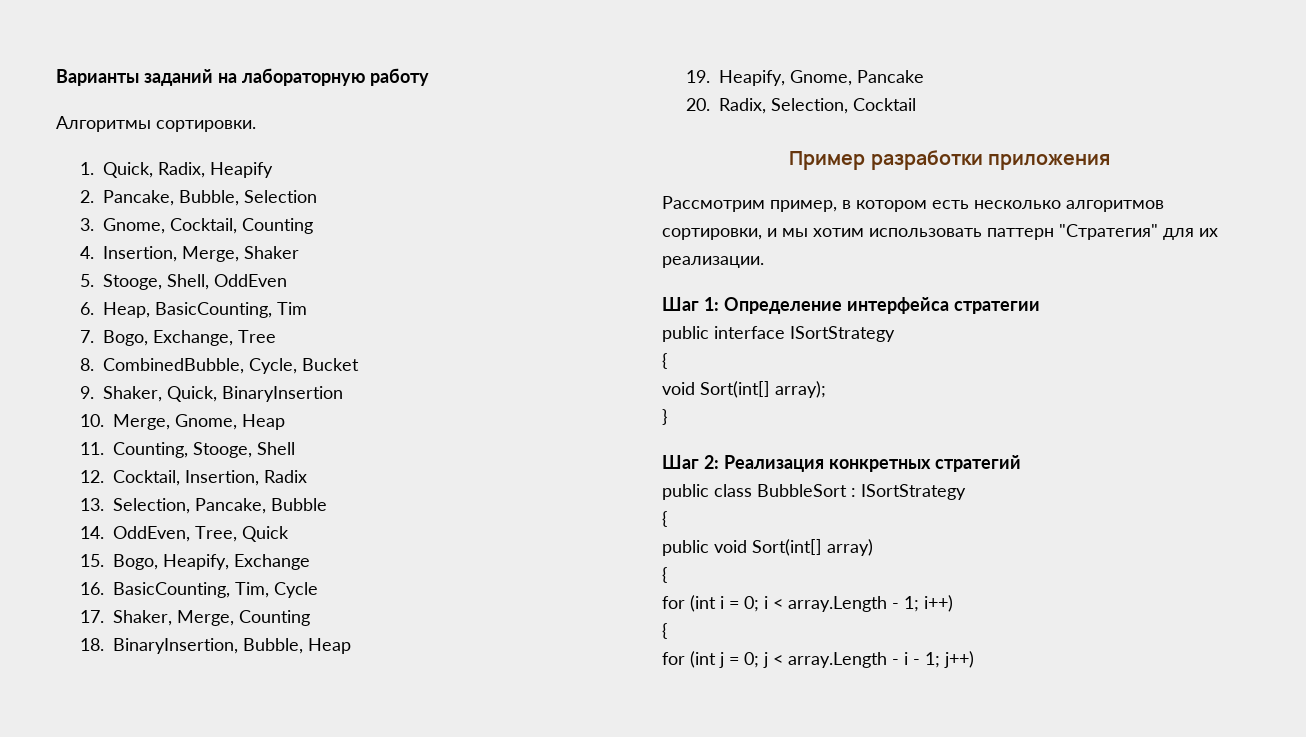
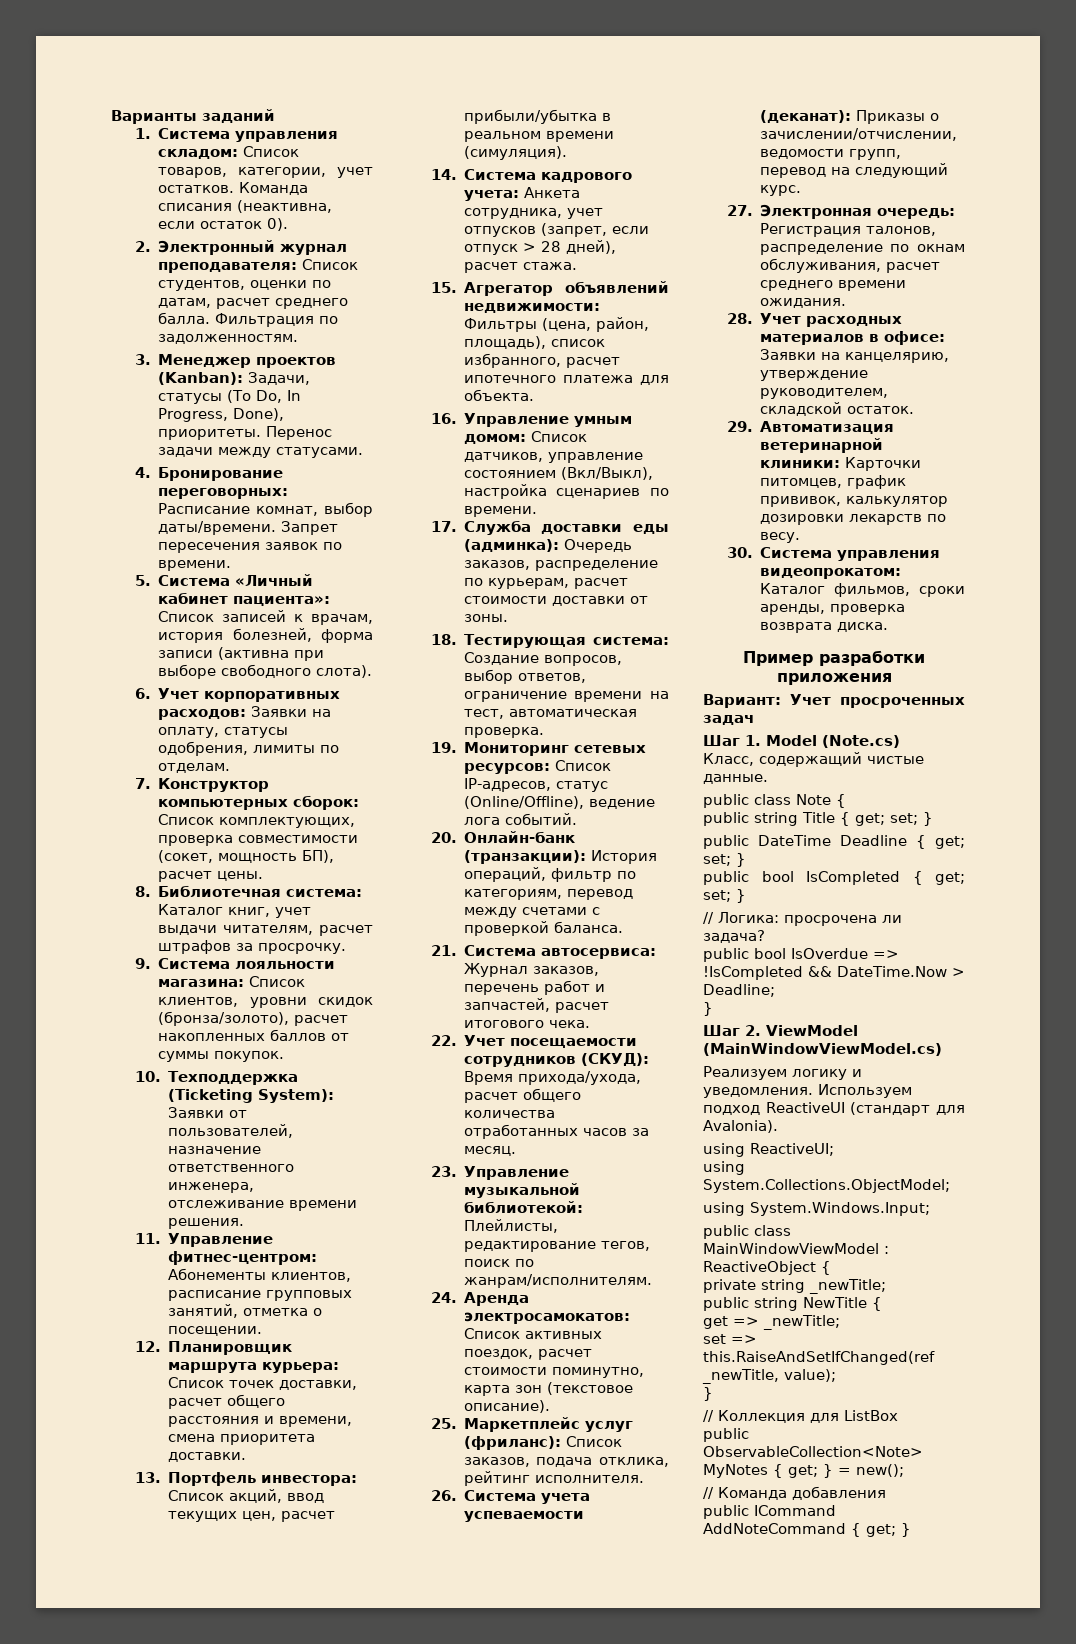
[218,68,429,86] [56,116,256,132] [79,162,274,178] [79,190,318,206] [79,218,314,234] [79,246,300,262] [79,274,288,290] [79,302,308,318] [79,330,277,346] [79,358,360,374] [79,386,344,402] [79,414,285,430] [79,442,295,458] [79,470,307,486] [79,498,327,514] [79,526,289,542] [79,554,310,570] [79,582,318,598] [79,610,310,626] [79,638,351,654] [685,70,924,86] [685,98,916,114] [789,150,1110,170] [662,196,1164,212] [662,224,1218,240] [662,256,764,268] [662,297,1040,314] [662,326,895,342] [662,353,667,369] [662,381,826,398] [662,409,667,425] [662,455,1021,472] [662,484,966,500] [662,511,667,527] [662,539,873,556] [662,567,667,583] [662,595,953,612] [662,623,667,639] [662,651,974,668] на лабораторную работу // Алгоритмы сортировки. // 1. Quick, Radix, Heapify // 2. Pancake, Bubble, Selection // 3. Gnome, Cocktail, Counting // 4. Insertion, Merge, Shaker // 5. Stooge, Shell, OddEven // 6. Heap, BasicCounting, Tim // 7. Bogo, Exchange, Tree // 8. CombinedBubble, Cycle, Bucket // 9. Shaker, Quick, BinaryInsertion // 10. Merge, Gnome, Heap // 11. Counting, Stooge, Shell // 12. Cocktail, Insertion, Radix // 13. Selection, Pancake, Bubble // 14. OddEven, Tree, Quick // 15. Bogo, Heapify, Exchange // 16. BasicCounting, Tim, Cycle // 17. Shaker, Merge, Counting // 18. BinaryInsertion, Bubble, Heap // 19. Heapify, Gnome, Pancake // 20. Radix, Selection, Cocktail // Пример разработки приложения // Рассмотрим пример, в котором есть несколько алгоритмов сортировки, и мы хотим использовать паттерн "Стратегия" для их реализации. // Шаг 1: Определение интерфейса стратегии // public interface ISortStrategy // { // void Sort(int[] array); // } // Шаг 2: Реализация конкретных стратегий // public class BubbleSort : ISortStrategy // { // public void Sort(int[] array) // { // for (int i = 0; i < array.Length - 1; i++) // { // for (int j = 0; j < array.Length - i - 1; j++) -> [134,128,339,142] [158,146,300,159] [158,167,373,178] [158,182,309,195] [158,200,333,213] [158,218,289,231] [134,240,348,255] [158,259,359,273] [158,280,332,291] [158,298,349,309] [158,312,339,327] [158,334,299,344] [134,354,337,368] [158,372,311,385] [158,390,302,404] [158,408,285,422] [158,426,333,440] [158,447,364,458] [134,467,284,481] [158,488,289,499] [158,502,373,517] [158,521,339,535] [158,542,343,553] [158,560,232,571] [134,574,314,586] [158,592,331,606] [158,610,373,625] [158,628,373,643] [158,647,325,661] [158,664,373,679] [134,688,341,702] [158,706,332,720] [158,727,289,738] [158,741,340,756] [158,763,231,773] [134,778,270,792] [158,795,360,810] [158,814,356,828] [158,835,359,846] [158,850,335,863] [158,871,264,882] [134,885,363,897] [158,904,312,918] [158,925,373,936] [158,940,347,954] [134,958,336,969] [158,976,306,987] [158,997,373,1008] [158,1011,349,1026] [158,1029,350,1041] [158,1051,285,1062] [134,1071,298,1085] [167,1089,334,1103] [167,1107,247,1118] [167,1124,293,1138] [167,1146,261,1154] [167,1164,294,1172] [167,1182,254,1193] [167,1200,357,1211] [167,1218,244,1229] [134,1233,273,1247] [167,1251,317,1265] [167,1268,351,1282] [167,1290,352,1301] [167,1304,322,1318] [167,1326,262,1336] [134,1341,292,1355] [167,1362,339,1373] [167,1377,357,1390] [167,1394,285,1409] [167,1416,352,1427] [167,1434,315,1445] [167,1452,246,1462] [134,1472,357,1486] [167,1489,324,1503] [167,1511,335,1522] [463,109,611,124] [463,131,614,142] [463,146,567,160] [430,169,632,183] [463,187,580,201] [463,208,603,219] [463,223,649,237] [463,240,616,255] [463,262,577,273] [430,281,669,296] [463,303,600,313] [463,317,649,332] [463,336,605,349] [463,353,620,368] [463,375,669,385] [463,389,534,401] [430,413,632,427] [463,431,587,444] [463,452,643,463] [463,467,653,480] [463,484,669,499] [463,506,537,517] [430,520,669,535] [463,539,632,553] [463,560,658,571] [463,578,628,589] [463,596,648,606] [463,614,508,622] [430,634,669,648] [463,652,622,666] [463,669,586,684] [463,691,669,702] [463,709,637,719] [463,727,544,738] [430,742,646,756] [463,760,611,774] [463,778,608,792] [463,796,655,809] [463,813,577,825] [430,831,575,843] [463,850,657,864] [463,867,636,882] [463,889,633,900] [463,907,600,918] [463,921,623,936] [430,945,656,959] [463,963,599,977] [463,980,605,995] [463,998,609,1013] [463,1020,590,1028] [430,1035,637,1048] [463,1053,649,1067] [463,1071,641,1085] [463,1088,581,1103] [463,1110,555,1118] [463,1124,649,1139] [463,1146,516,1156] [430,1166,569,1180] [463,1183,580,1198] [463,1201,583,1213] [463,1219,558,1233] [463,1241,650,1252] [463,1259,534,1267] [463,1274,652,1288] [430,1292,529,1306] [463,1312,630,1324] [463,1328,602,1339] [463,1349,592,1360] [463,1367,644,1378] [463,1382,633,1396] [463,1400,550,1413] [430,1417,633,1432] [463,1436,622,1450] [463,1457,669,1467] [463,1471,644,1486] [430,1490,590,1504] [463,1511,584,1522] [759,110,939,124] [759,128,957,141] [759,149,901,160] [759,163,948,178] [759,185,801,196] [726,204,955,219] [759,223,936,237] [759,244,965,255] [759,258,940,273] [759,280,906,291] [759,298,846,308] [726,313,902,327] [759,331,945,345] [759,349,949,363] [759,370,868,381] [759,388,888,399] [759,402,914,416] [726,421,894,434] [759,438,883,453] [759,457,921,471] [759,475,906,489] [759,496,948,507] [759,514,946,525] [759,532,800,543] [726,547,940,561] [759,568,901,579] [759,583,965,597] [759,604,905,615] [759,622,888,633] [743,650,925,666] [776,673,892,685] [703,694,965,708] [703,715,754,725] [703,735,900,748] [703,752,924,767] [703,774,768,784] [703,794,846,808] [703,812,933,826] [703,835,965,849] [703,853,746,867] [703,871,965,885] [703,889,746,903] [703,912,902,926] [703,930,765,943] [703,948,899,962] [703,966,965,980] [703,984,775,997] [703,1002,713,1016] [703,1025,858,1036] [703,1043,942,1056] [703,1066,862,1080] [703,1084,912,1098] [703,1102,965,1116] [703,1120,778,1133] [703,1143,834,1157] [703,1161,745,1175] [703,1179,950,1193] [703,1202,930,1216] [703,1225,791,1239] [703,1243,889,1254] [703,1261,831,1275] [703,1279,886,1294] [703,1297,882,1311] [703,1315,840,1330] [703,1334,757,1344] [703,1351,935,1365] [702,1369,836,1384] [703,1387,713,1401] [703,1410,898,1423] [703,1428,749,1442] [703,1446,923,1457] [703,1464,904,1478] [703,1486,886,1500] [703,1505,836,1519] [703,1523,911,1537] // 1. Система управления складом: Список товаров, категории, учет остатков. Команда списания (неактивна, если остаток 0). // 2. Электронный журнал преподавателя: Список студентов, оценки по датам, расчет среднего балла. Фильтрация по задолженностям. // 3. Менеджер проектов (Kanban): Задачи, статусы (To Do, In Progress, Done), приоритеты. Перенос задачи между статусами. // 4. Бронирование переговорных: Расписание комнат, выбор даты/времени. Запрет пересечения заявок по времени. // 5. Система «Личный кабинет пациента»: Список записей к врачам, история болезней, форма записи (активна при выборе свободного слота). // 6. Учет корпоративных расходов: Заявки на оплату, статусы одобрения, лимиты по отделам. // 7. Конструктор компьютерных сборок: Список комплектующих, проверка совместимости (сокет, мощность БП), расчет цены. // 8. Библиотечная система: Каталог книг, учет выдачи читателям, расчет штрафов за просрочку. // 9. Система лояльности магазина: Список клиентов, уровни скидок (бронза/золото), расчет накопленных баллов от суммы покупок. // 10. Техподдержка (Ticketing System): Заявки от пользователей, назначение ответственного инженера, отслеживание времени решения. // 11. Управление фитнес-центром: Абонементы клиентов, расписание групповых занятий, отметка о посещении. // 12. Планировщик маршрута курьера: Список точек доставки, расчет общего расстояния и времени, смена приоритета доставки. // 13. Портфель инвестора: Список акций, ввод текущих цен, расчет прибыли/убытка в реальном времени (симуляция). // 14. Система кадрового учета: Анкета сотрудника, учет отпусков (запрет, если отпуск > 28 дней), расчет стажа. // 15. Агрегатор объявлений недвижимости: Фильтры (цена, район, площадь), список избранного, расчет ипотечного платежа для объекта. // 16. Управление умным домом: Список датчиков, управление состоянием (Вкл/Выкл), настройка сценариев по времени. // 17. Служба доставки еды (админка): Очередь заказов, распределение по курьерам, расчет стоимости доставки от зоны. // 18. Тестирующая система: Создание вопросов, выбор ответов, ограничение времени на тест, автоматическая проверка. // 19. Мониторинг сетевых ресурсов: Список IP-адресов, статус (Online/Offline), ведение лога событий. // 20. Онлайн-банк (транзакции): История операций, фильтр по категориям, перевод между счетами с проверкой баланса. // 21. Система автосервиса: Журнал заказов, перечень работ и запчастей, расчет итогового чека. // 22. Учет посещаемости сотрудников (СКУД): Время прихода/ухода, расчет общего количества отработанных часов за месяц. // 23. Управление музыкальной библиотекой: Плейлисты, редактирование тегов, поиск по жанрам/исполнителям. // 24. Аренда электросамокатов: Список активных поездок, расчет стоимости поминутно, карта зон (текстовое описание). // 25. Маркетплейс услуг (фриланс): Список заказов, подача отклика, рейтинг исполнителя. // 26. Система учета успеваемости (деканат): Приказы о зачислении/отчислении, ведомости групп, перевод на следующий курс. // 27. Электронная очередь: Регистрация талонов, распределение по окнам обслуживания, расчет среднего времени ожидания. // 28. Учет расходных материалов в офисе: Заявки на канцелярию, утверждение руководителем, складской остаток. // 29. Автоматизация ветеринарной клиники: Карточки питомцев, график прививок, калькулятор дозировки лекарств по весу. // 30. Система управления видеопрокатом: Каталог фильмов, сроки аренды, проверка возврата диска. // Пример разработки приложения // Вариант: Учет просроченных задач // Шаг 1. Model (Note.cs) // Класс, содержащий чистые данные. // public class Note { // public string Title { get; set; } // public DateTime Deadline { get; set; } // public bool IsCompleted { get; set; } // // Логика: просрочена ли задача? // public bool IsOverdue => !IsCompleted && DateTime.Now > Deadline; // } // Шаг 2. ViewModel (MainWindowViewModel.cs) // Реализуем логику и уведомления. Используем подход ReactiveUI (стандарт для Avalonia). // using ReactiveUI; // using System.Collections.ObjectModel; // using System.Windows.Input; // public class MainWindowViewModel : ReactiveObject { // private string _newTitle; // public string NewTitle { // get => _newTitle; // set => this.RaiseAndSetIfChanged(ref _newTitle, value); // } // // Коллекция для ListBox // public ObservableCollection<Note> MyNotes { get; } = new(); // // Команда добавления // public ICommand AddNoteCommand { get; }

